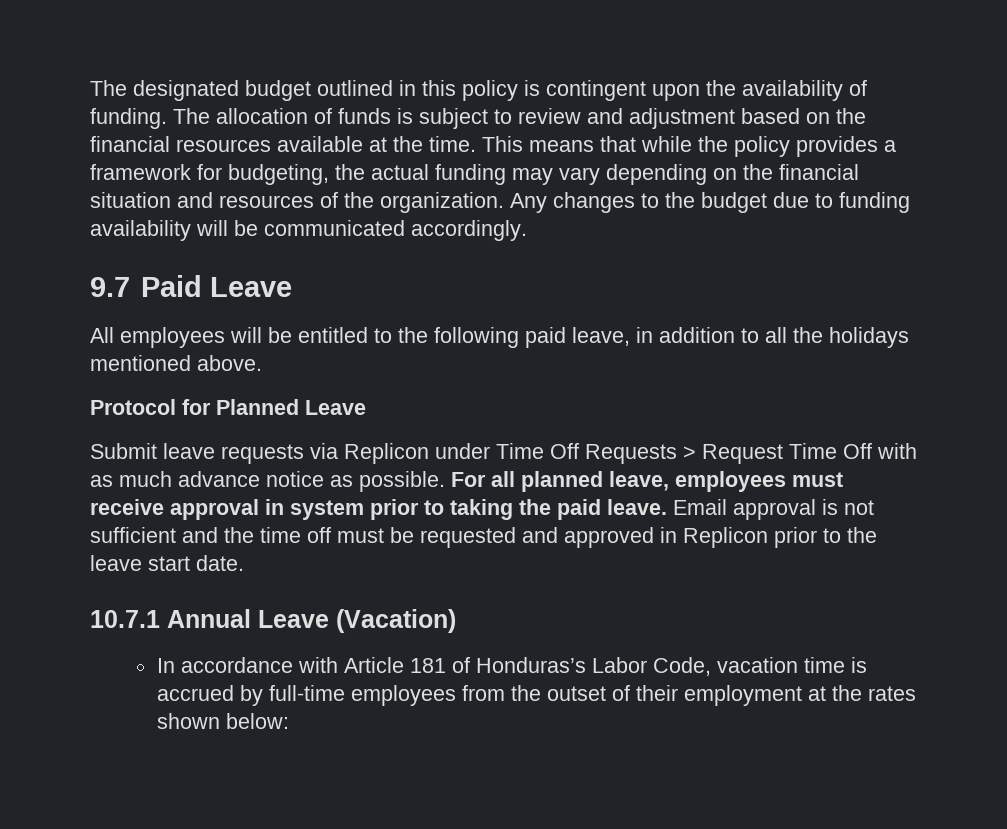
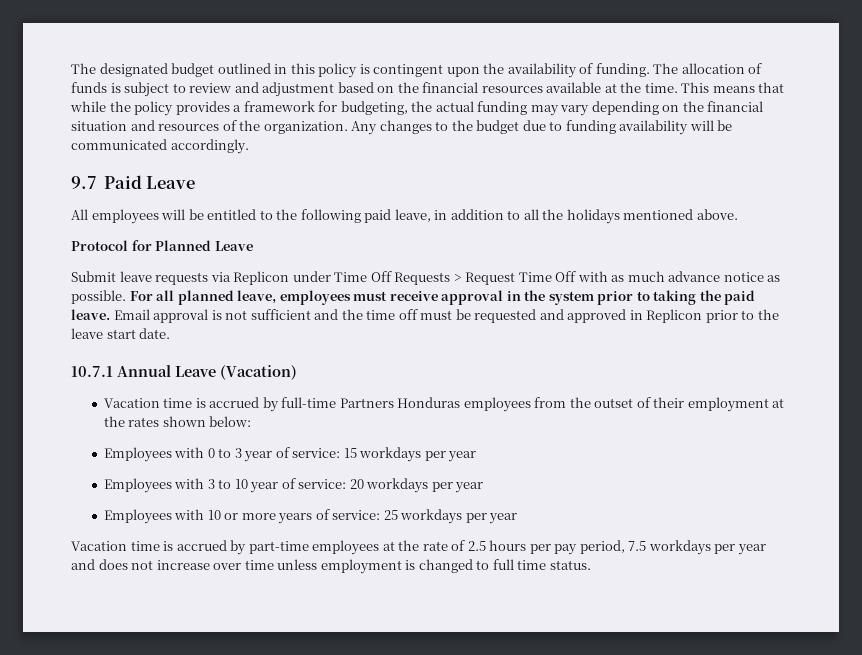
(284, 507) none -> [524,290,546,301] the
[156,657,798,676] In accordance with Article 181 of Honduras’s Labor Code, vacation -> [103,398,160,408] Vacation
(345, 693) none -> [339,397,461,408] Partners Honduras
(289, 721) none -> [103,447,477,462] [103,478,484,493] [103,509,518,524] [71,540,766,555] [71,559,591,574] // Employees with 0 to 3 year of service: 15 workdays per year // Employees with 3 to 10 year of service: 20 workdays per year // Employees with 10 or more years of service: 25 workdays per year // Vacation time is accrued by part-time employees at the rate of 2.5 hours per pay period, 7.5 workdays per year and does not increase over time unless employment is changed to full time status.

